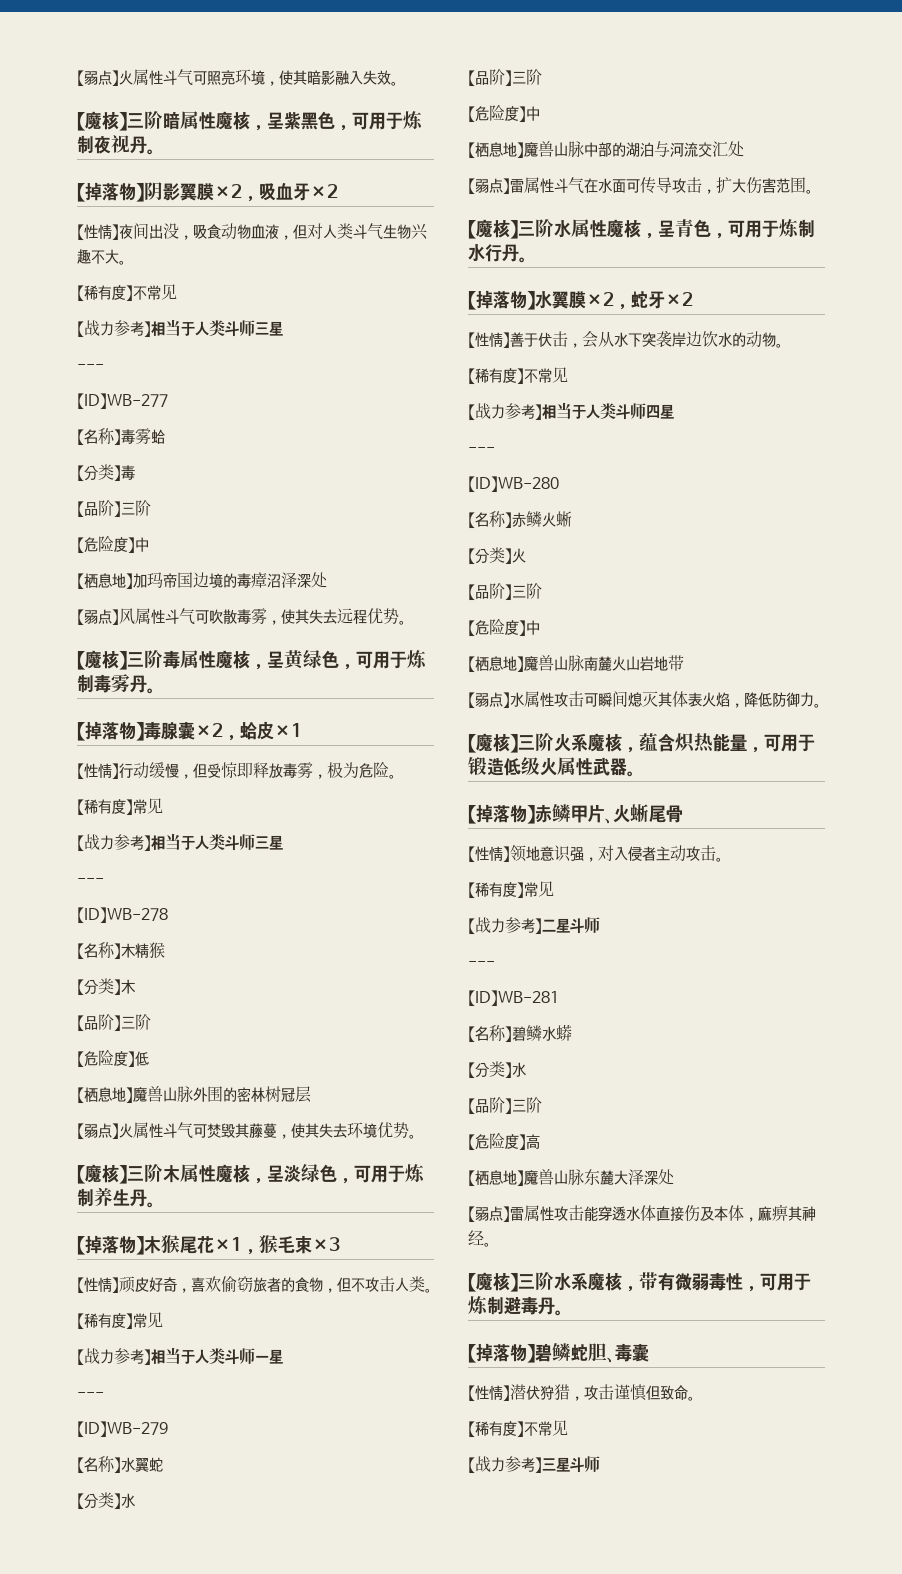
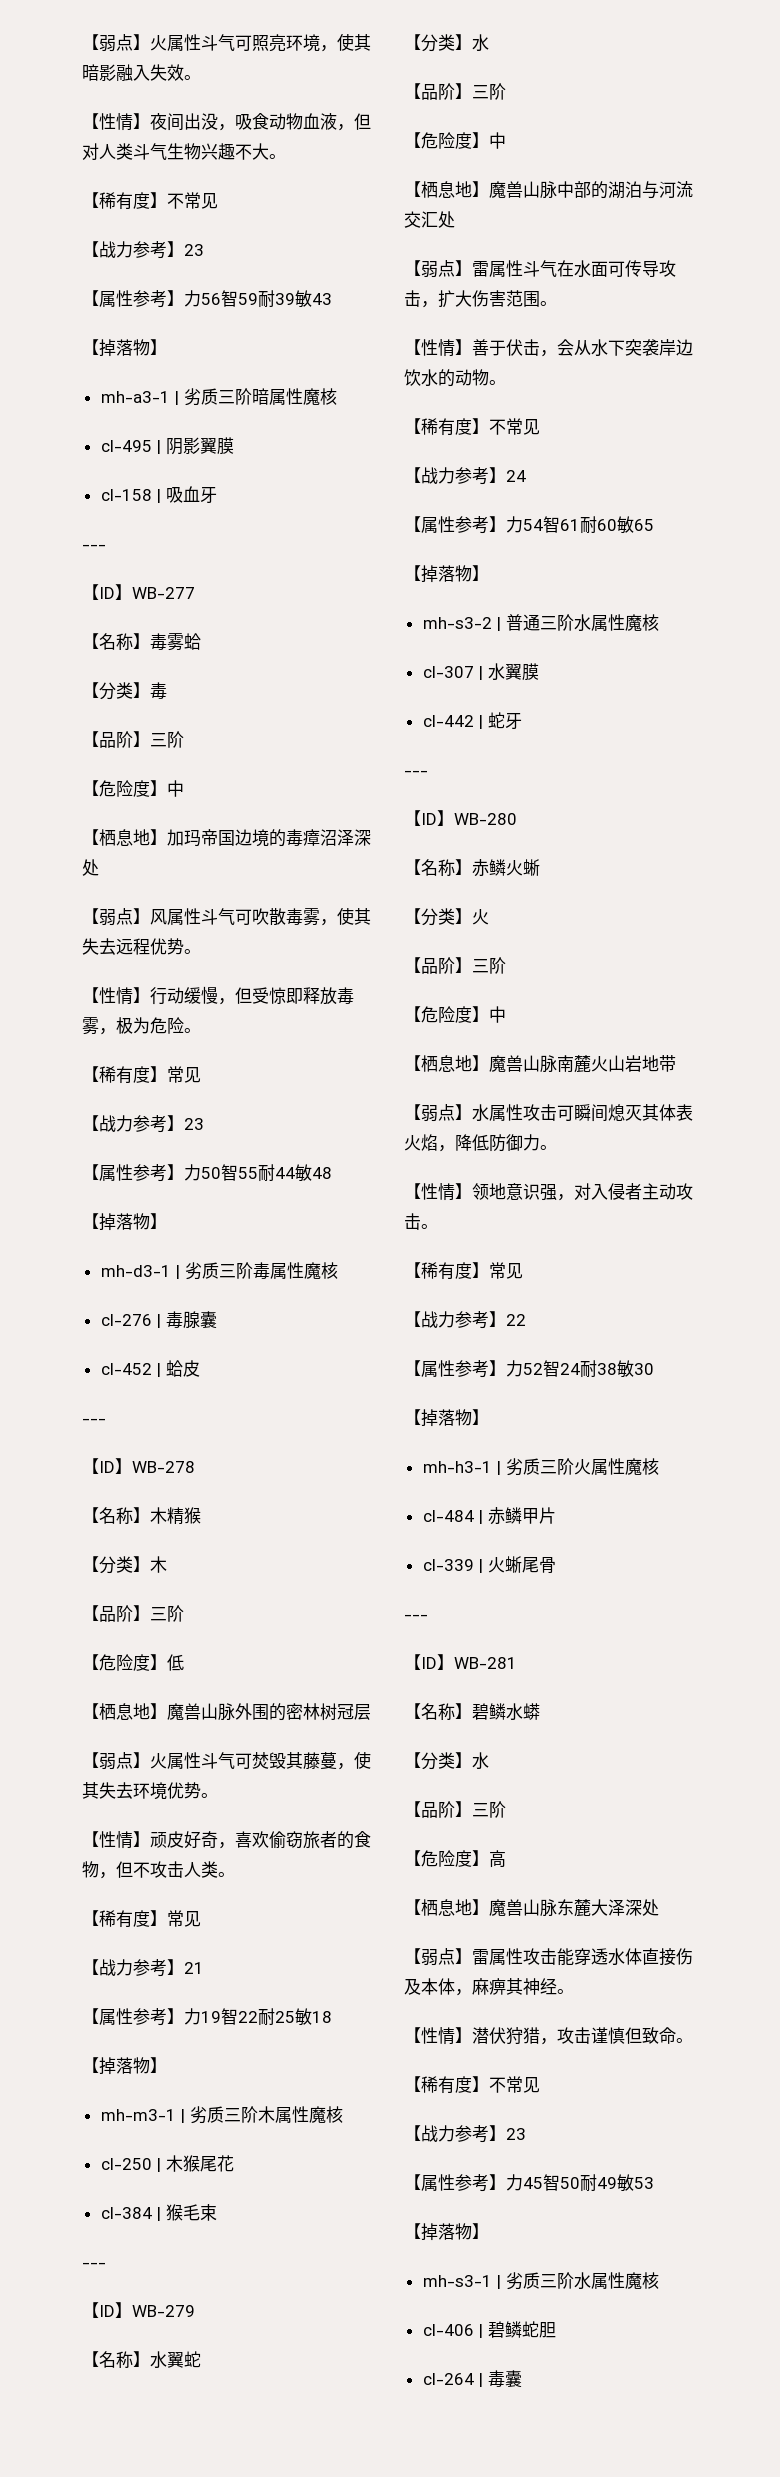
[77,111,423,131] [77,135,155,155] [77,182,338,202] // 【魔核】三阶暗属性魔核，呈紫黑色，可用于炼制夜视丹。 // 【掉落物】阴影翼膜×2，吸血牙×2 -> (201, 77) none
[151,319,283,337] 相当于人类斗师三星 -> [184,244,204,256] [82,290,332,308] [82,339,167,357] [100,388,337,406] [100,437,234,455] [100,486,217,504] 23 // 【属性参考】力56智59耐39敏43 // 【掉落物】 // mh-a3-1 | 劣质三阶暗属性魔核 // cl-495 | 阴影翼膜 // cl-158 | 吸血牙
[77,650,427,670] [77,674,155,694] [77,721,302,741] // 【魔核】三阶毒属性魔核，呈黄绿色，可用于炼制毒雾丹。 // 【掉落物】毒腺囊×2，蛤皮×1 -> (201, 951) none
[151,833,283,851] 相当于人类斗师三星 -> [184,1118,204,1130] [82,1164,332,1182] [82,1213,167,1231] [100,1262,338,1280] [100,1311,217,1329] [100,1360,200,1377] 23 // 【属性参考】力50智55耐44敏48 // 【掉落物】 // mh-d3-1 | 劣质三阶毒属性魔核 // cl-276 | 毒腺囊 // cl-452 | 蛤皮
[77,1164,425,1184] [77,1188,155,1208] [77,1235,340,1255] // 【魔核】三阶木属性魔核，呈淡绿色，可用于炼制养生丹。 // 【掉落物】木猴尾花×1，猴毛束×3 -> (218, 1795) none
[151,1347,283,1365] 相当于人类斗师一星 -> [184,1962,204,1974] [82,2008,332,2026] [82,2057,167,2075] [100,2106,343,2124] [100,2155,234,2172] [100,2204,217,2221] 21 // 【属性参考】力19智22耐25敏18 // 【掉落物】 // mh-m3-1 | 劣质三阶木属性魔核 // cl-250 | 木猴尾花 // cl-384 | 猴毛束
[468,219,815,239] [468,244,527,263] [468,290,693,310] // 【魔核】三阶水属性魔核，呈青色，可用于炼制水行丹。 // 【掉落物】水翼膜×2，蛇牙×2 -> (557, 303) none
[542,402,674,420] 相当于人类斗师四星 -> [506,470,526,482] [404,516,654,534] [404,565,489,583] [422,614,659,631] [422,663,539,681] [422,712,522,730] 24 // 【属性参考】力54智61耐60敏65 // 【掉落物】 // mh-s3-2 | 普通三阶水属性魔核 // cl-307 | 水翼膜 // cl-442 | 蛇牙
[468,733,815,753] [468,757,635,777] [468,804,683,824] // 【魔核】三阶火系魔核，蕴含炽热能量，可用于锻造低级火属性武器。 // 【掉落物】赤鳞甲片、火蜥尾骨 -> (557, 1147) none
[542,917,600,934] 二星斗师 -> [506,1314,526,1326] [404,1360,654,1378] [404,1409,489,1427] [422,1458,659,1476] [422,1507,556,1525] [422,1556,556,1573] 22 // 【属性参考】力52智24耐38敏30 // 【掉落物】 // mh-h3-1 | 劣质三阶火属性魔核 // cl-484 | 赤鳞甲片 // cl-339 | 火蜥尾骨
[468,1272,811,1292] [467,1296,563,1316] [468,1343,649,1363] // 【魔核】三阶水系魔核，带有微弱毒性，可用于炼制避毒丹。 // 【掉落物】碧鳞蛇胆、毒囊 -> (574, 1991) none
[542,1456,600,1473] 三星斗师 -> [506,2128,526,2140] [404,2174,654,2192] [404,2223,489,2241] [422,2272,659,2290] [422,2321,556,2338] [422,2370,522,2388] 23 // 【属性参考】力45智50耐49敏53 // 【掉落物】 // mh-s3-1 | 劣质三阶水属性魔核 // cl-406 | 碧鳞蛇胆 // cl-264 | 毒囊

